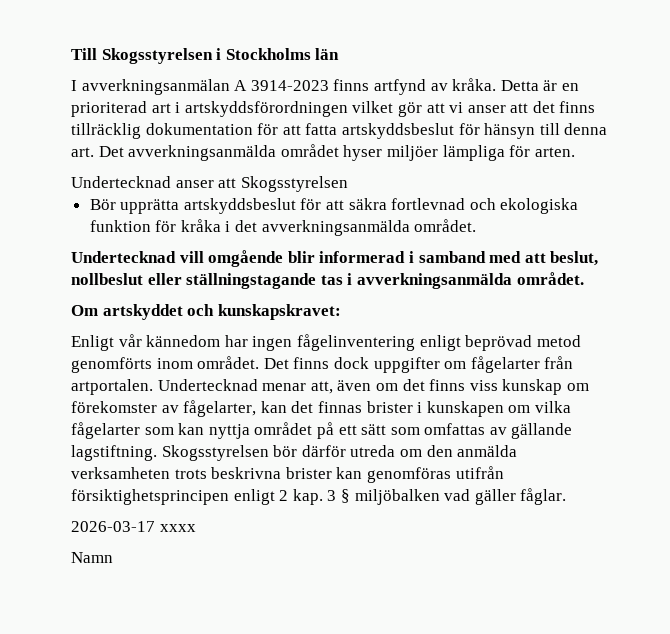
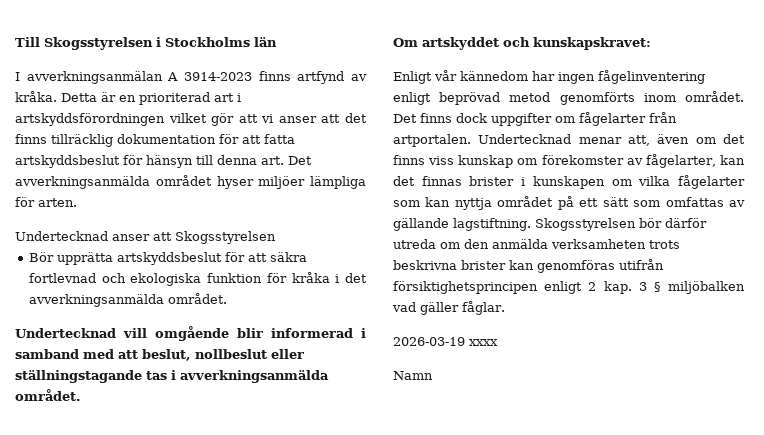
[71,521,155,532] 2026-03-17 -> [393,337,465,346] 2026-03-19

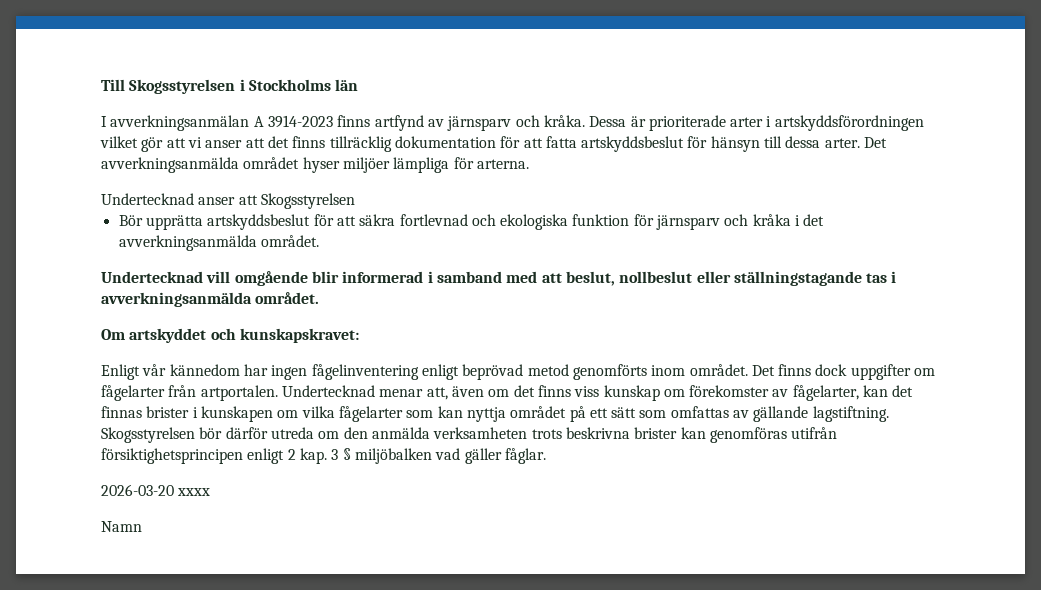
[15,91,234,105] kråka. Detta är en prioriterad art -> [447,115,764,131] järnsparv och kråka. Dessa är prioriterade arter
[217,155,284,165] denna art. -> [785,136,860,148] dessa arter.
[38,198,77,207] arten. -> [476,159,529,169] arterna.
(287, 278) none -> [656,214,749,230] järnsparv och
[393,337,465,346] 2026-03-19 -> [101,484,174,496] 2026-03-20

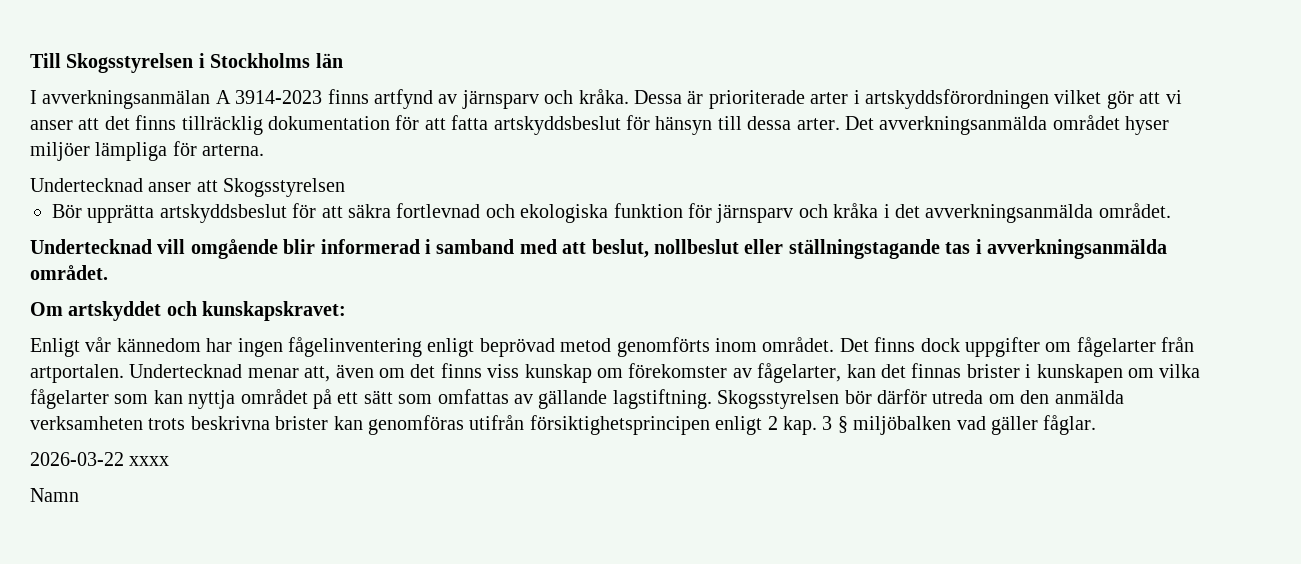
[101,484,174,496] 2026-03-20 -> [30,452,124,466] 2026-03-22

